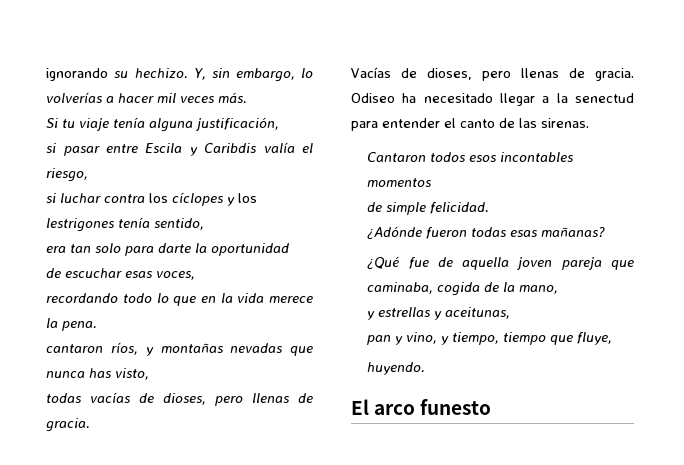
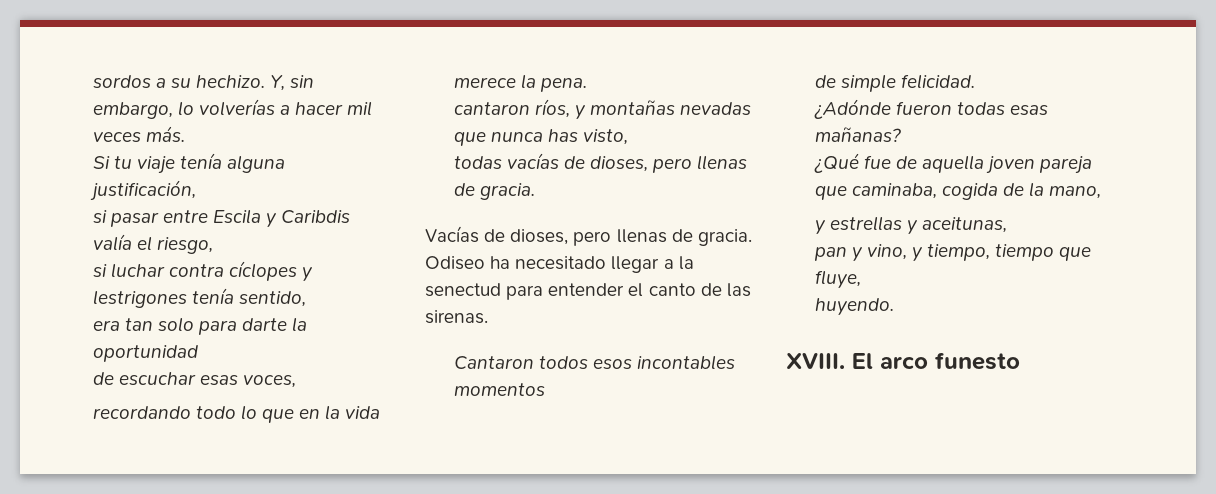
[46,68,109,81] ignorando -> [92,75,166,88] sordos a
[149,193,169,203] los -> (224, 270) none
[238,193,258,203] los -> (314, 274) none
(426, 368) none -> [786,353,845,369] XVIII.

